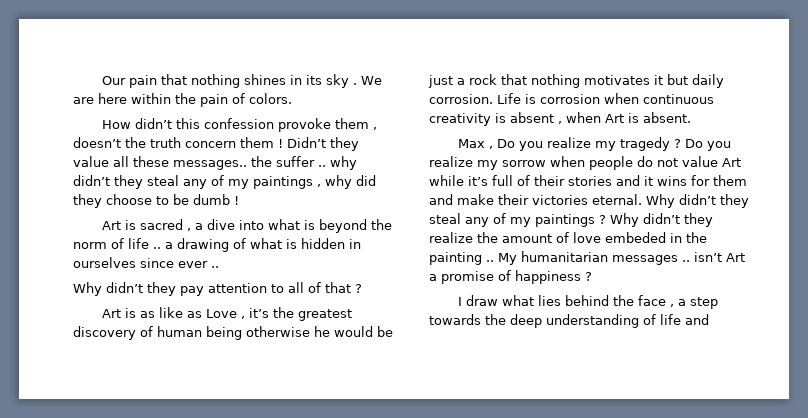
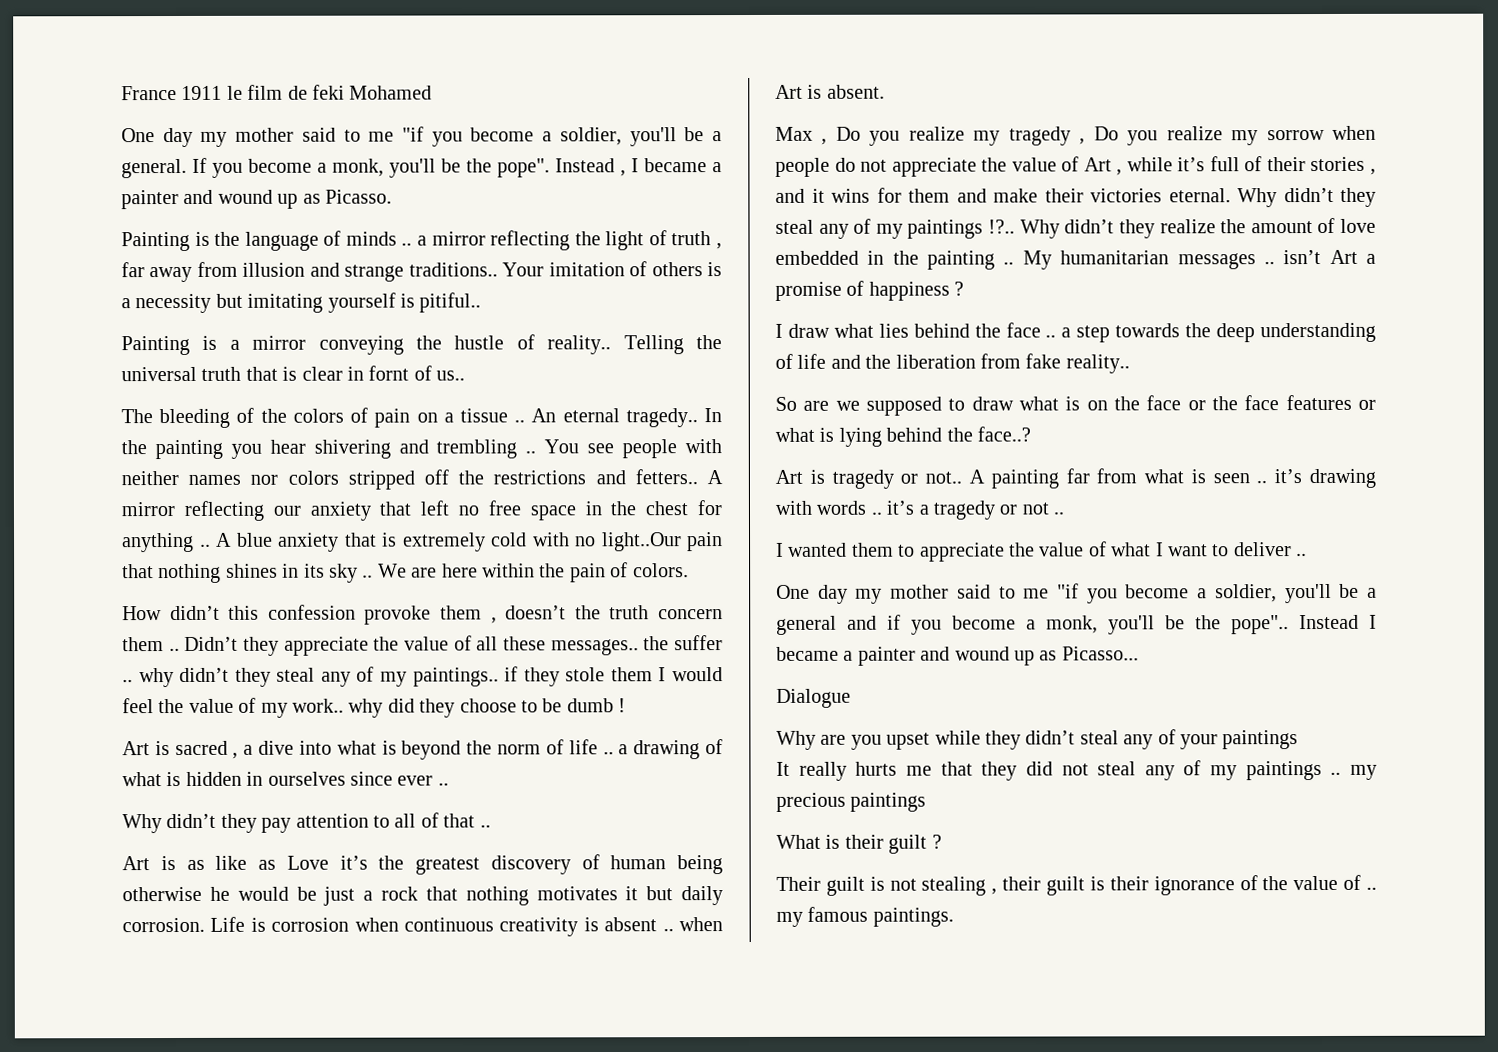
[102,76,127,85] Our -> [121,84,433,101] [121,126,722,148] [121,157,722,179] [121,189,392,210] [121,230,722,252] [121,261,722,283] [121,292,482,314] [121,334,722,356] [121,365,466,382] [121,407,723,429] [121,439,723,460] [121,469,723,490] [121,500,722,521] [122,532,682,553] France 1911 le film de feki Mohamed // One day my mother said to me "if you become a soldier, you'll be a general. If you become a monk, you'll be the pope". Instead , I became a painter and wound up as Picasso. // Painting is the language of minds .. a mirror reflecting the light of truth , far away from illusion and strange traditions.. Your imitation of others is a necessity but imitating yourself is pitiful.. // Painting is a mirror conveying the hustle of reality.. Telling the universal truth that is clear in fornt of us.. // The bleeding of the colors of pain on a tissue .. An eternal tragedy.. In the painting you hear shivering and trembling .. You see people with neither names nor colors stripped off the restrictions and fetters.. A mirror reflecting our anxiety that left no free space in the chest for anything .. A blue anxiety that is extremely cold with no light..Our
[353,83,358,85] . -> [362,574,374,578] ..
[278,139,283,148] ! -> [168,647,180,652] ..
[73,156,109,167] value -> [283,635,472,656] appreciate the value of
[253,176,321,189] paintings , -> [412,666,723,687] [122,697,344,718] paintings.. if they stole them I would feel the value of my work..
[355,284,362,293] ? -> [479,824,491,828] ..
[241,316,246,319] , -> (329, 862) none
[558,121,562,124] , -> [662,928,674,932] ..
[674,139,682,148] ? -> [1079,138,1086,145] ,
[682,156,741,167] value Art -> [891,156,1123,177] appreciate the value of Art ,
(612, 181) none -> [1370,168,1376,175] ,
[599,215,606,224] ? -> [988,219,1016,234] !?..
[605,232,666,243] embeded -> [775,250,859,265] embedded
[670,304,675,307] , -> [1045,334,1057,338] ..
(709, 319) none -> [865,353,1130,374] [775,394,1376,416] [775,426,1031,447] [775,468,1376,489] [775,500,1065,520] [776,541,1308,562] [776,583,1377,604] [776,614,1377,635] [776,646,1139,666] [776,688,851,708] [776,729,1299,750] [776,760,1377,781] [776,792,927,812] [776,834,942,854] [776,874,1377,896] [776,906,954,927] the liberation from fake reality.. // So are we supposed to draw what is on the face or the face features or what is lying behind the face..? // Art is tragedy or not.. A painting far from what is seen .. it’s drawing with words .. it’s a tragedy or not .. // I wanted them to appreciate the value of what I want to deliver .. // One day my mother said to me "if you become a soldier, you'll be a general and if you become a monk, you'll be the pope".. Instead I became a painter and wound up as Picasso... // Dialogue // Why are you upset while they didn’t steal any of your paintings // It really hurts me that they did not steal any of my paintings .. my precious paintings // What is their guilt ? // Their guilt is not stealing , their guilt is their ignorance of the value of .. my famous paintings.

